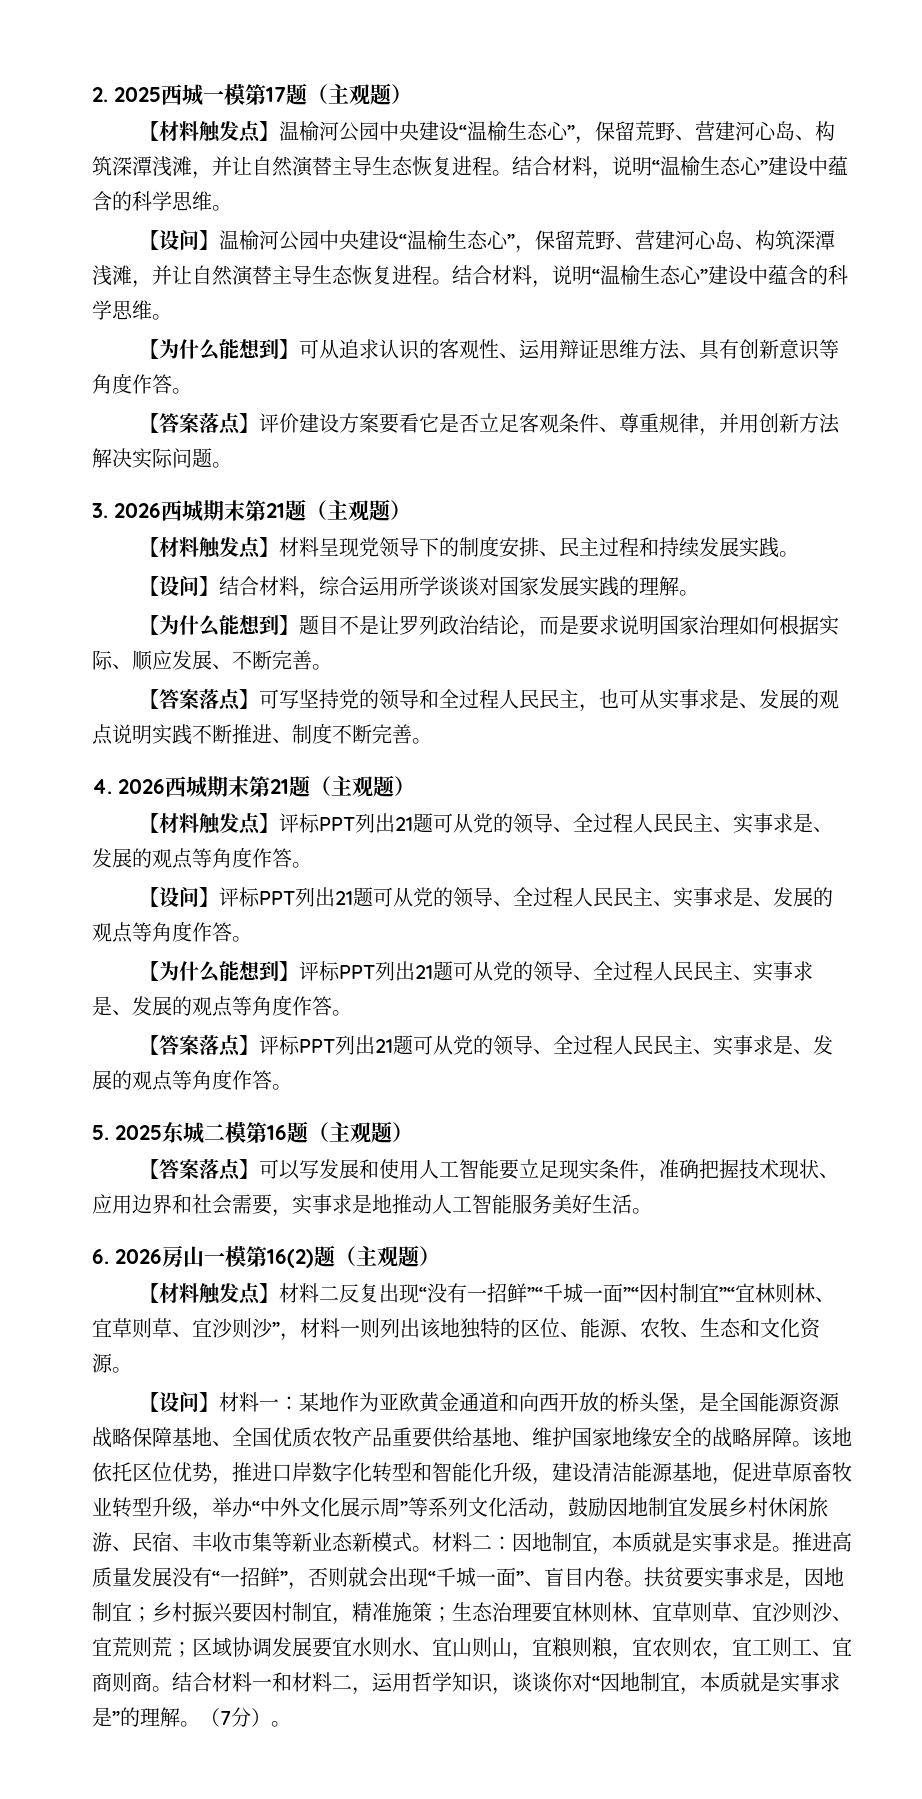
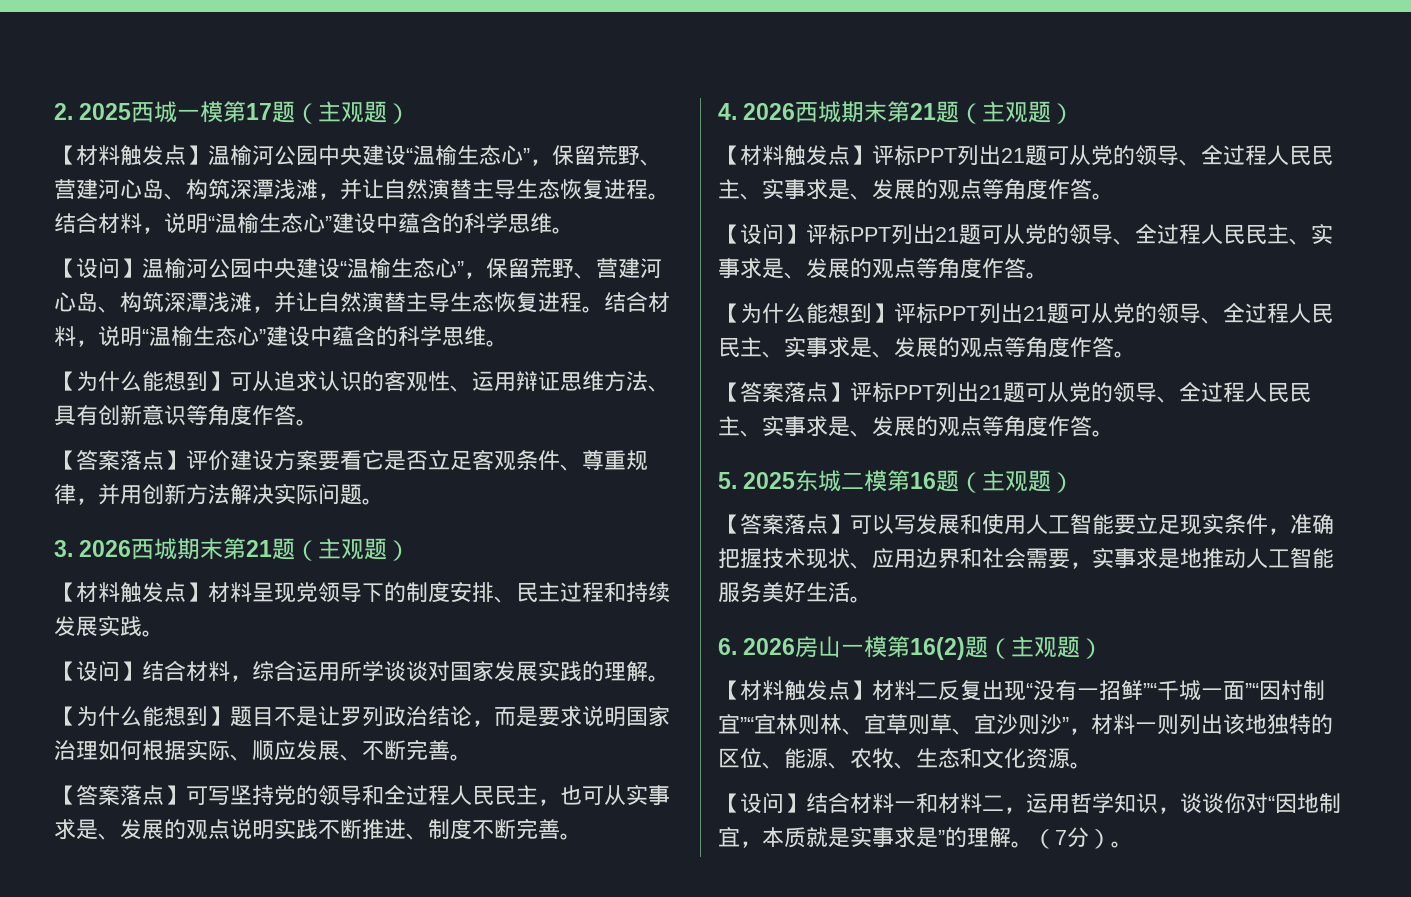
[219,1392,841,1415] [92,1427,852,1448] [92,1462,852,1485] [92,1497,828,1520] [92,1531,852,1555] [92,1567,844,1590] [92,1602,852,1625] [92,1637,852,1660] [92,1672,172,1692] 材料一：某地作为亚欧黄金通道和向西开放的桥头堡，是全国能源资源战略保障基地、全国优质农牧产品重要供给基地、维护国家地缘安全的战略屏障。该地依托区位优势，推进口岸数字化转型和智能化升级，建设清洁能源基地，促进草原畜牧业转型升级，举办“中外文化展示周”等系列文化活动，鼓励因地制宜发展乡村休闲旅游、民宿、丰收市集等新业态新模式。材料二：因地制宜，本质就是实事求是。推进高质量发展没有“一招鲜”，否则就会出现“千城一面”、盲目内卷。扶贫要实事求是，因地制宜；乡村振兴要因村制宜，精准施策；生态治理要宜林则林、宜草则草、宜沙则沙、宜荒则荒；区域协调发展要宜水则水、宜山则山，宜粮则粮，宜农则农，宜工则工、宜商则商。 -> (806, 803) none

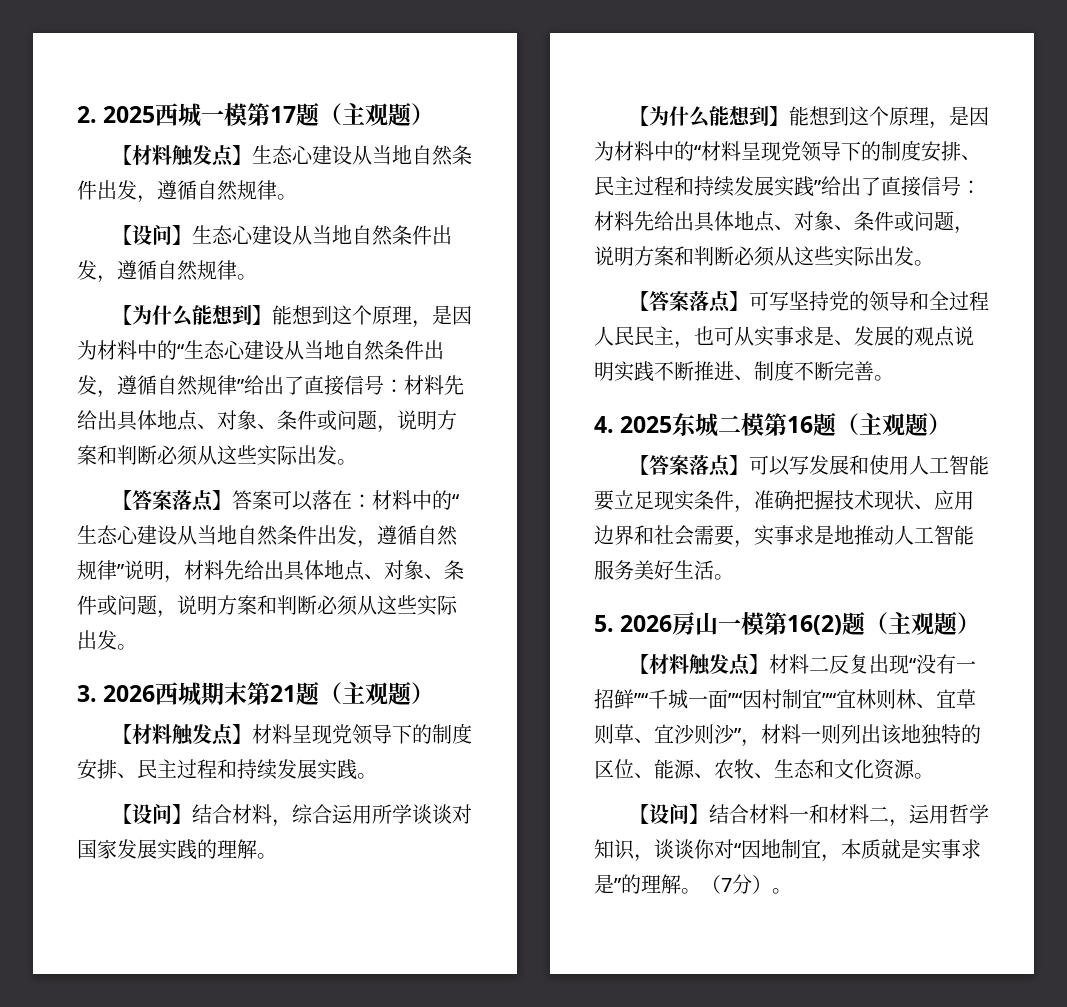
[208,145,662,166] [54,179,670,200] [54,212,574,234] [54,257,662,279] [54,291,670,313] [54,326,508,347] [54,371,670,392] [54,404,318,426] [54,450,648,471] [54,483,362,505] 温榆河公园中央建设“温榆生态心”，保留荒野、营建河心岛、构筑深潭浅滩，并让自然演替主导生态恢复进程。结合材料，说明“温榆生态心”建设中蕴含的科学思维。 // 【设问】温榆河公园中央建设“温榆生态心”，保留荒野、营建河心岛、构筑深潭浅滩，并让自然演替主导生态恢复进程。结合材料，说明“温榆生态心”建设中蕴含的科学思维。 // 【为什么能想到】可从追求认识的客观性、运用辩证思维方法、具有创新意识等角度作答。 // 【答案落点】评价建设方案要看它是否立足客观条件、尊重规律，并用创新方法解决实际问题 -> [251,145,472,166] [77,180,297,203] [111,225,452,246] [77,260,257,283] [111,305,472,328] [77,340,444,361] [77,375,464,398] [77,410,457,433] [77,445,357,466] [111,490,459,512] [77,525,458,548] [77,560,464,583] [77,595,458,618] [77,630,117,650] 生态心建设从当地自然条件出发，遵循自然规律。 // 【设问】生态心建设从当地自然条件出发，遵循自然规律。 // 【为什么能想到】能想到这个原理，是因为材料中的“生态心建设从当地自然条件出发，遵循自然规律”给出了直接信号：材料先给出具体地点、对象、条件或问题，说明方案和判断必须从这些实际出发。 // 【答案落点】答案可以落在：材料中的“生态心建设从当地自然条件出发，遵循自然规律”说明，材料先给出具体地点、对象、条件或问题，说明方案和判断必须从这些实际出发
[230,706,670,727] [54,739,450,761] 题目不是让罗列政治结论，而是要求说明国家治理如何根据实际、顺应发展、不断完善 -> [788,106,989,129] [594,140,981,162] [594,176,981,197] [594,211,974,234] [594,246,914,267] 能想到这个原理，是因为材料中的“材料呈现党领导下的制度安排、民主过程和持续发展实践”给出了直接信号：材料先给出具体地点、对象、条件或问题，说明方案和判断必须从这些实际出发
[743,101,1075,124] [718,145,1333,166] [718,178,1114,200] [718,223,1333,245] [718,257,1048,279] [718,303,1333,324] [718,336,1136,358] [718,382,1311,403] [718,415,1114,437] [718,472,737,489] 2026西城期末第21题（主观题） // 【材料触发点】评标PPT列出21题可从党的领导、全过程人民民主、实事求是、发展的观点等角度作答。 // 【设问】评标PPT列出21题可从党的领导、全过程人民民主、实事求是、发展的观点等角度作答。 // 【为什么能想到】评标PPT列出21题可从党的领导、全过程人民民主、实事求是、发展的观点等角度作答。 // 【答案落点】评标PPT列出21题可从党的领导、全过程人民民主、实事求是、发展的观点等角度作答。 // 5. -> (614, 424) none
[718,638,737,655] 6. -> [594,615,614,632] 5.

